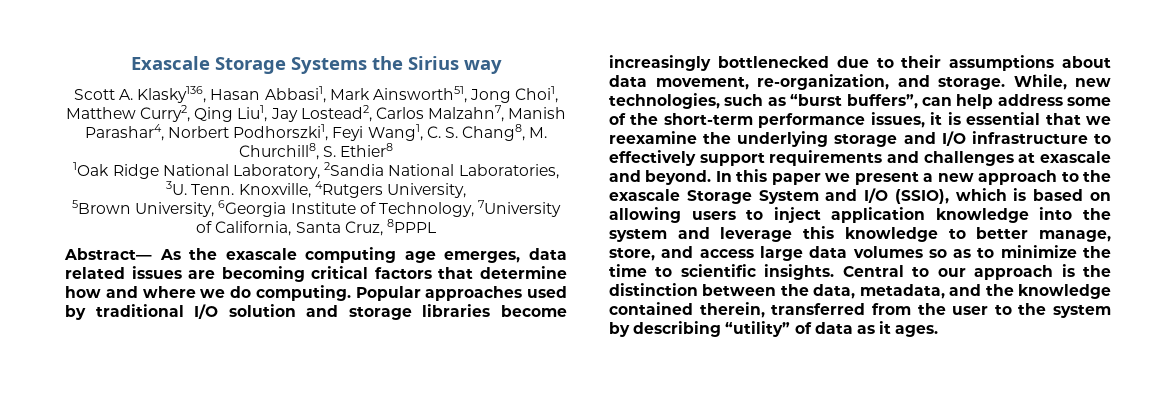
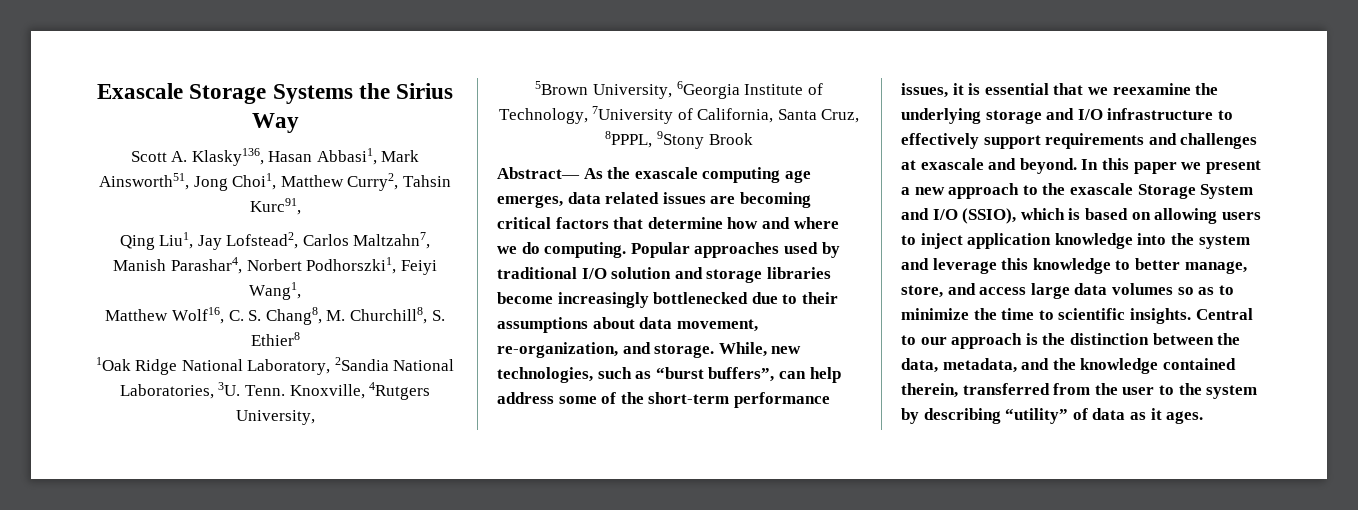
[463,60,502,74] way -> [251,113,299,133] Way
(190, 113) none -> [402,175,451,187] [249,198,301,215] Tahsin Kurc91, //
[300,105,505,122] Lostead2, Carlos Malzahn7, -> [226,232,431,249] Lofstead2, Carlos Maltzahn7,
[332,126,364,141] Feyi -> [400,260,437,275] Feiyi
(423, 132) none -> [105,307,225,324] // Matthew Wolf16,
[386,219,436,233] 8PPPL -> [605,131,753,149] 8PPPL, 9Stony Brook

